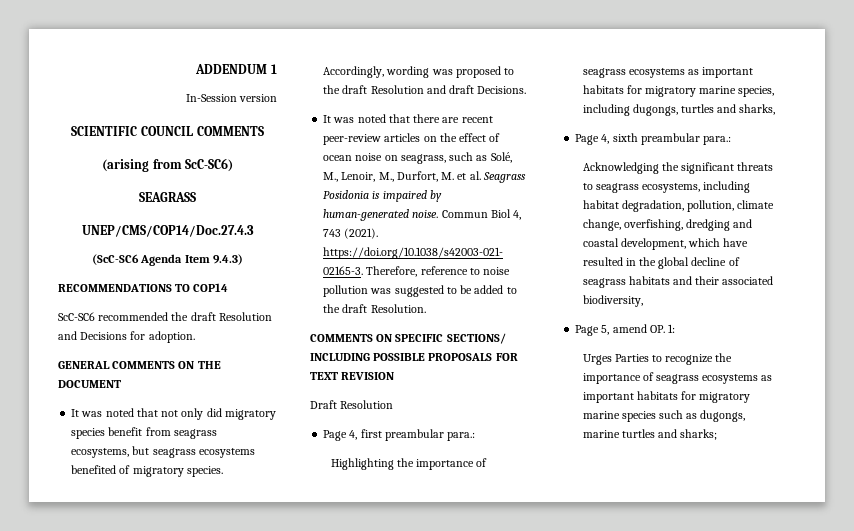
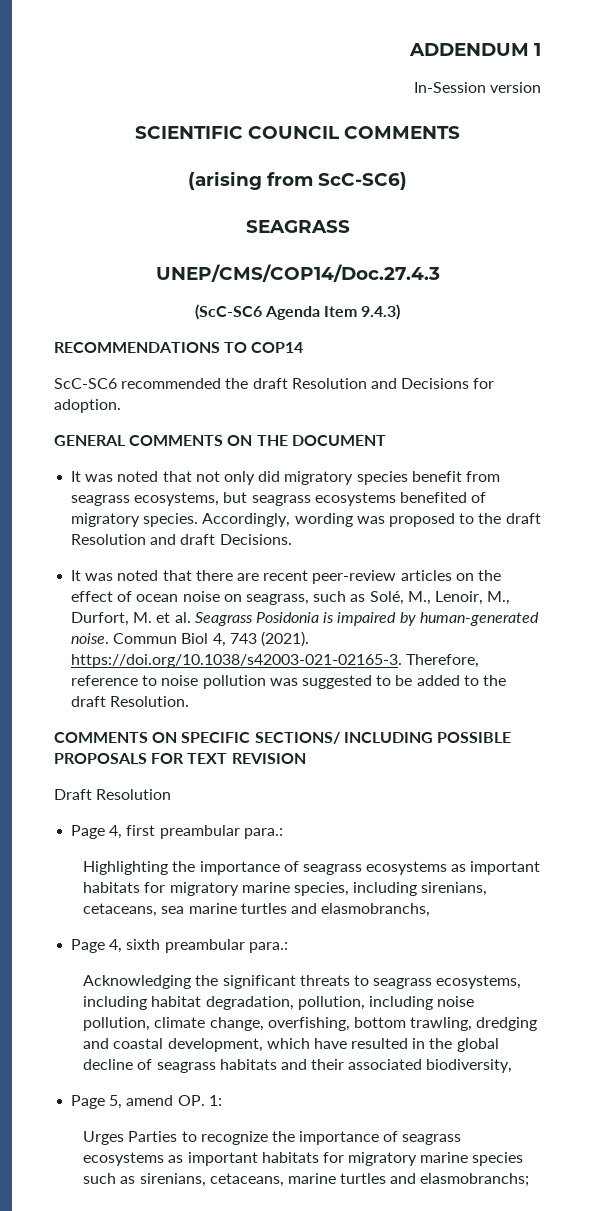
[632,104,776,116] dugongs, turtles and sharks, -> [421,882,488,896] [83,903,431,917] sirenians, cetaceans, sea marine turtles and elasmobranchs,
(735, 206) none -> [368,996,475,1010] [83,1017,151,1031] including noise pollution,
(683, 225) none -> [353,1017,473,1031] bottom trawling,
[700,410,746,422] [582,429,718,440] dugongs, marine turtles and sharks; -> [139,1173,530,1187] sirenians, cetaceans, marine turtles and elasmobranchs;

